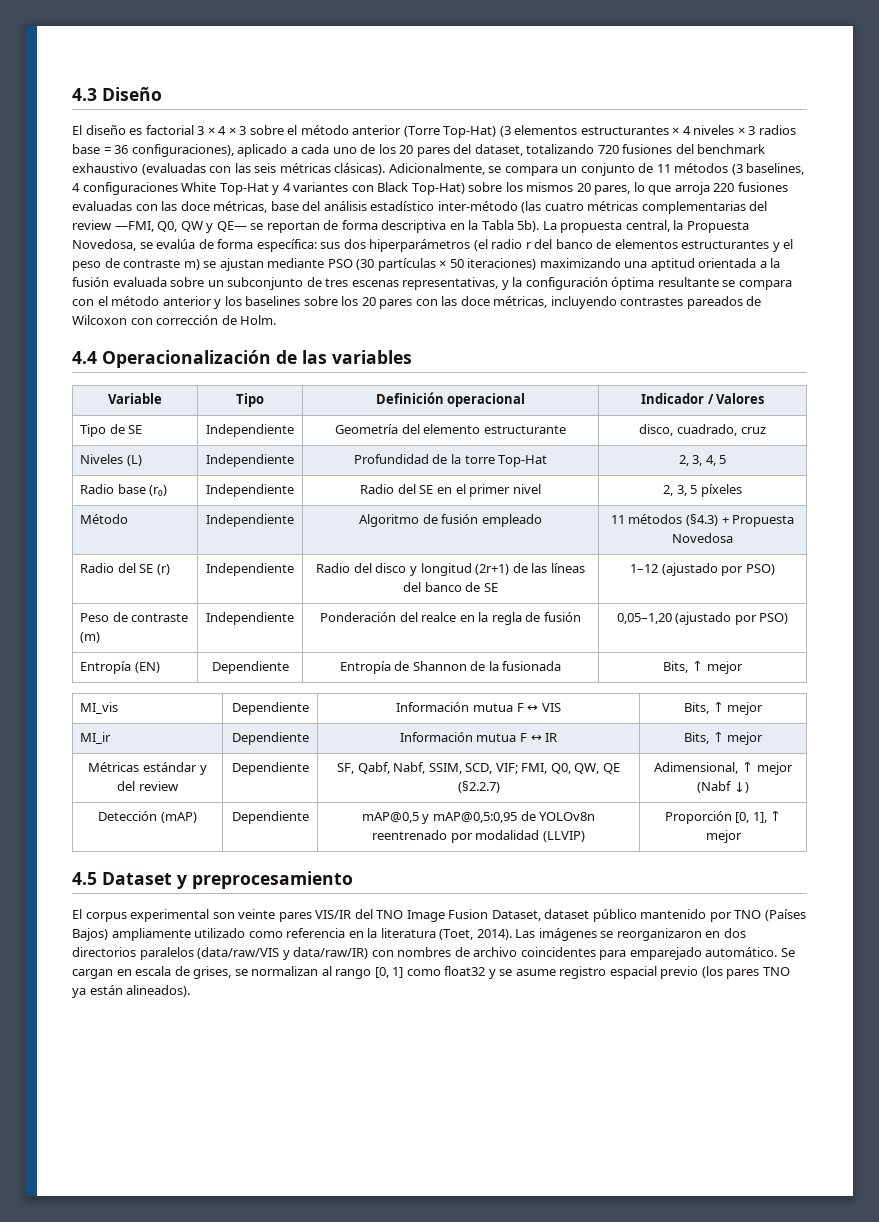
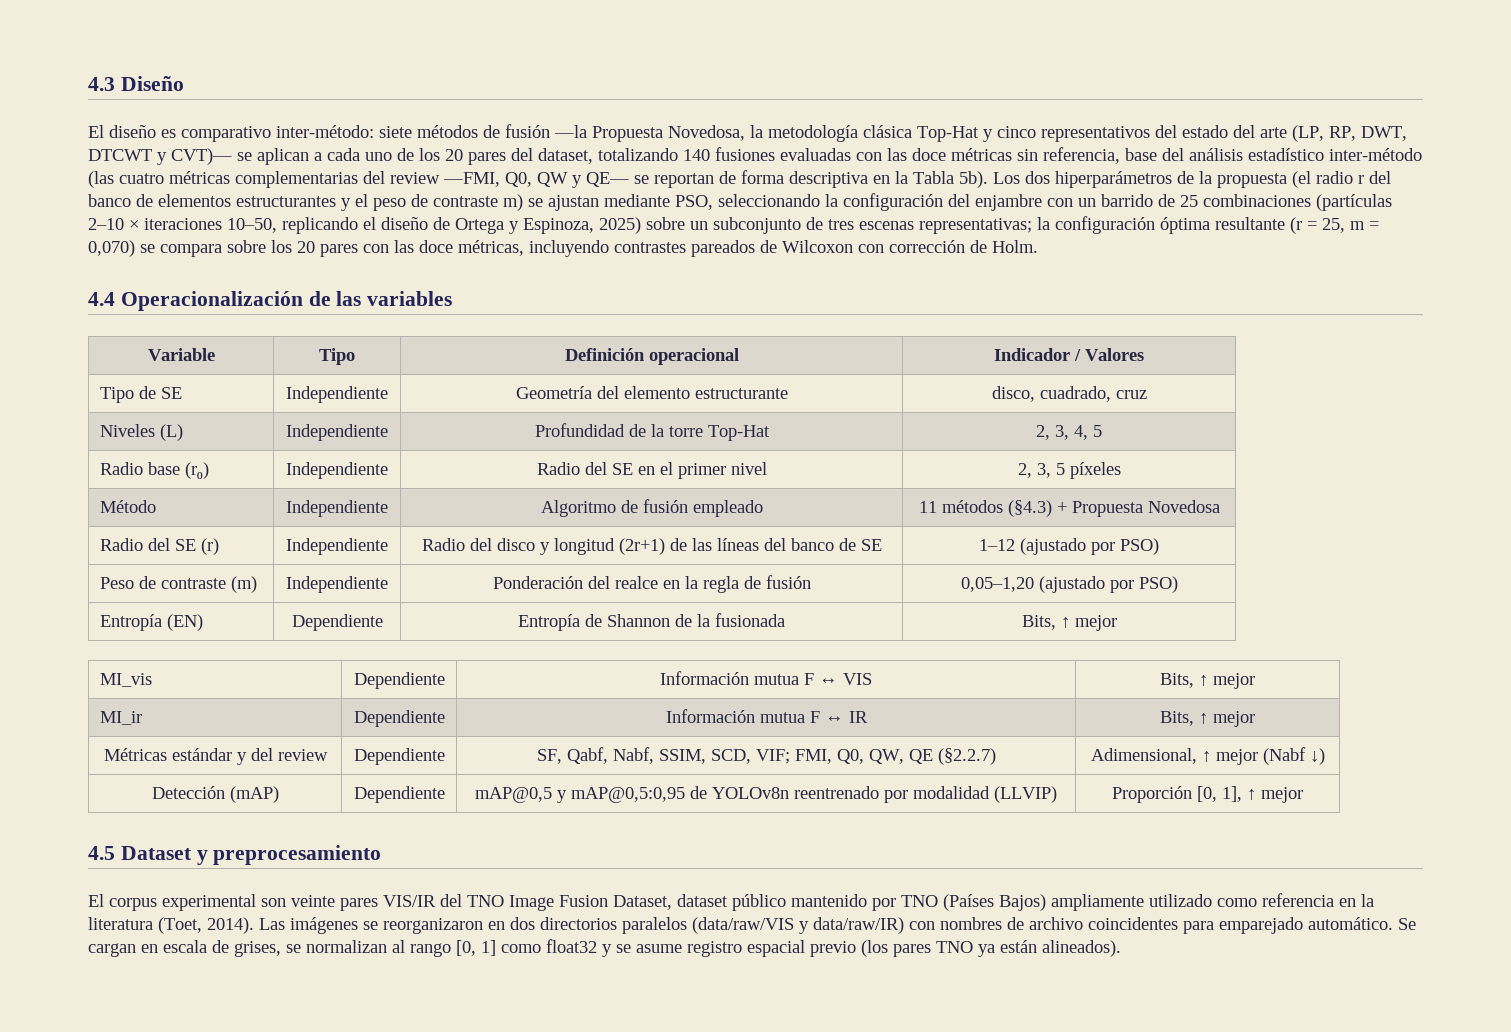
[145,125,796,138] [72,144,288,157] factorial 3 × 4 × 3 sobre el método anterior (Torre Top-Hat) (3 elementos estructurantes × 4 niveles × 3 radios base = 36 configuraciones), aplicado -> [181,124,1407,142] [88,148,309,165] comparativo inter-método: siete métodos de fusión —la Propuesta Novedosa, la metodología clásica Top-Hat y cinco representativos del estado del arte (LP, RP, DWT, DTCWT y CVT)— se aplican
[597,144,766,154] [72,163,805,176] [72,182,735,195] 720 fusiones del benchmark exhaustivo (evaluadas con las seis métricas clásicas). Adicionalmente, se compara un conjunto de 11 métodos (3 baselines, 4 configuraciones White Top-Hat y 4 variantes con Black Top-Hat) sobre los mismos 20 pares, lo que arroja 220 -> [683,149,710,161] 140
[213,201,268,213] métricas, -> [951,147,1120,164] métricas sin referencia,
[542,220,749,233] [72,239,471,252] La propuesta central, la Propuesta Novedosa, se evalúa de forma específica: sus dos hiperparámetros -> [993,171,1287,188] Los dos hiperparámetros de la propuesta
[327,258,781,271] [72,277,167,287] PSO (30 partículas × 50 iteraciones) maximizando una aptitud orientada a la fusión evaluada -> [675,193,1392,211] [88,217,641,234] PSO, seleccionando la configuración del enjambre con un barrido de 25 combinaciones (partículas 2–10 × iteraciones 10–50, replicando el diseño de Ortega y Espinoza, 2025)
[402,277,509,290] representativas, y -> [919,218,1032,234] representativas;
[722,280,792,290] [72,296,301,309] se compara con el método anterior y los baselines -> [1290,217,1379,234] [88,240,222,257] (r = 25, m = 0,070) se compara

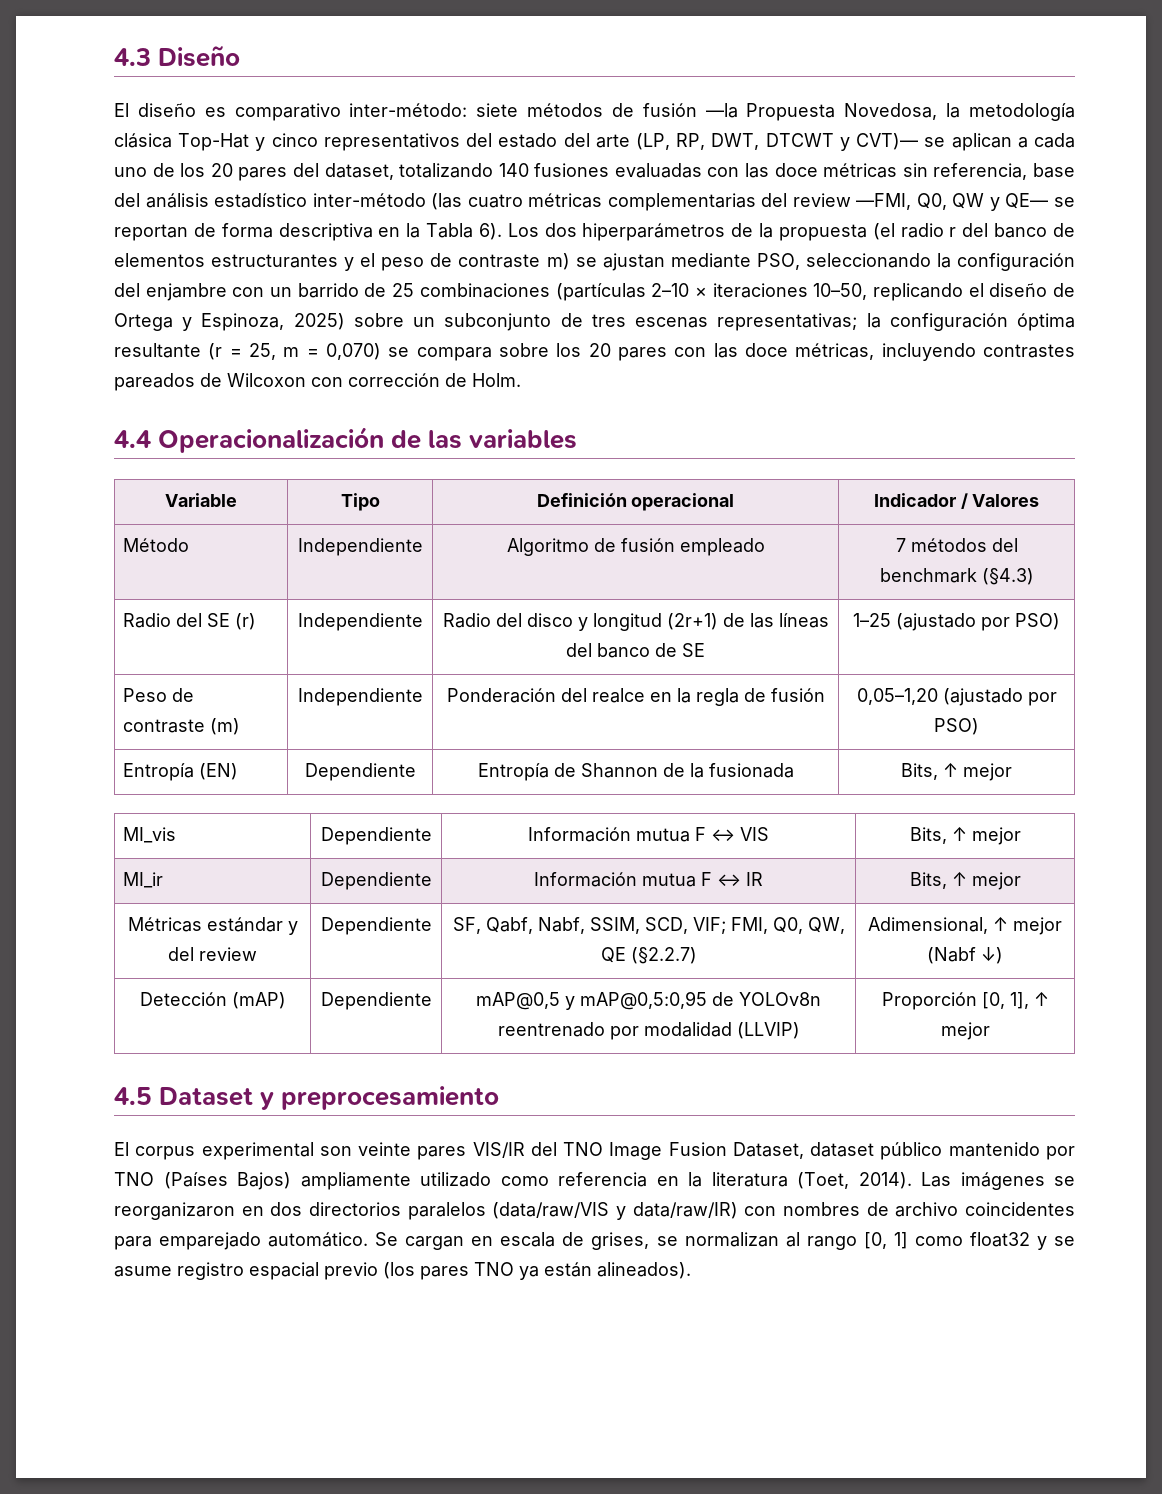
[959,171,988,188] 5b). -> [478,223,502,240] 6).
[99,386,182,403] [286,386,388,403] [515,386,788,399] [991,386,1147,402] [99,424,183,441] [286,424,388,441] [534,423,770,441] [1036,425,1102,440] [99,462,209,479] [286,462,388,479] [536,462,767,479] [1017,462,1121,479] // Tipo de SE | Independiente | Geometría del elemento estructurante | disco, cuadrado, cruz // Niveles (L) | Independiente | Profundidad de la torre Top-Hat | 2, 3, 4, 5 // Radio base (r₀) | Independiente | Radio del SE en el primer nivel | 2, 3, 5 píxeles -> (1040, 500) none
[918,500,1220,517] 11 métodos (§4.3) + Propuesta Novedosa -> [895,538,1018,552] [879,568,1034,585] 7 métodos del benchmark (§4.3)
[979,539,1015,551] 1–12 -> [853,613,891,627] 1–25

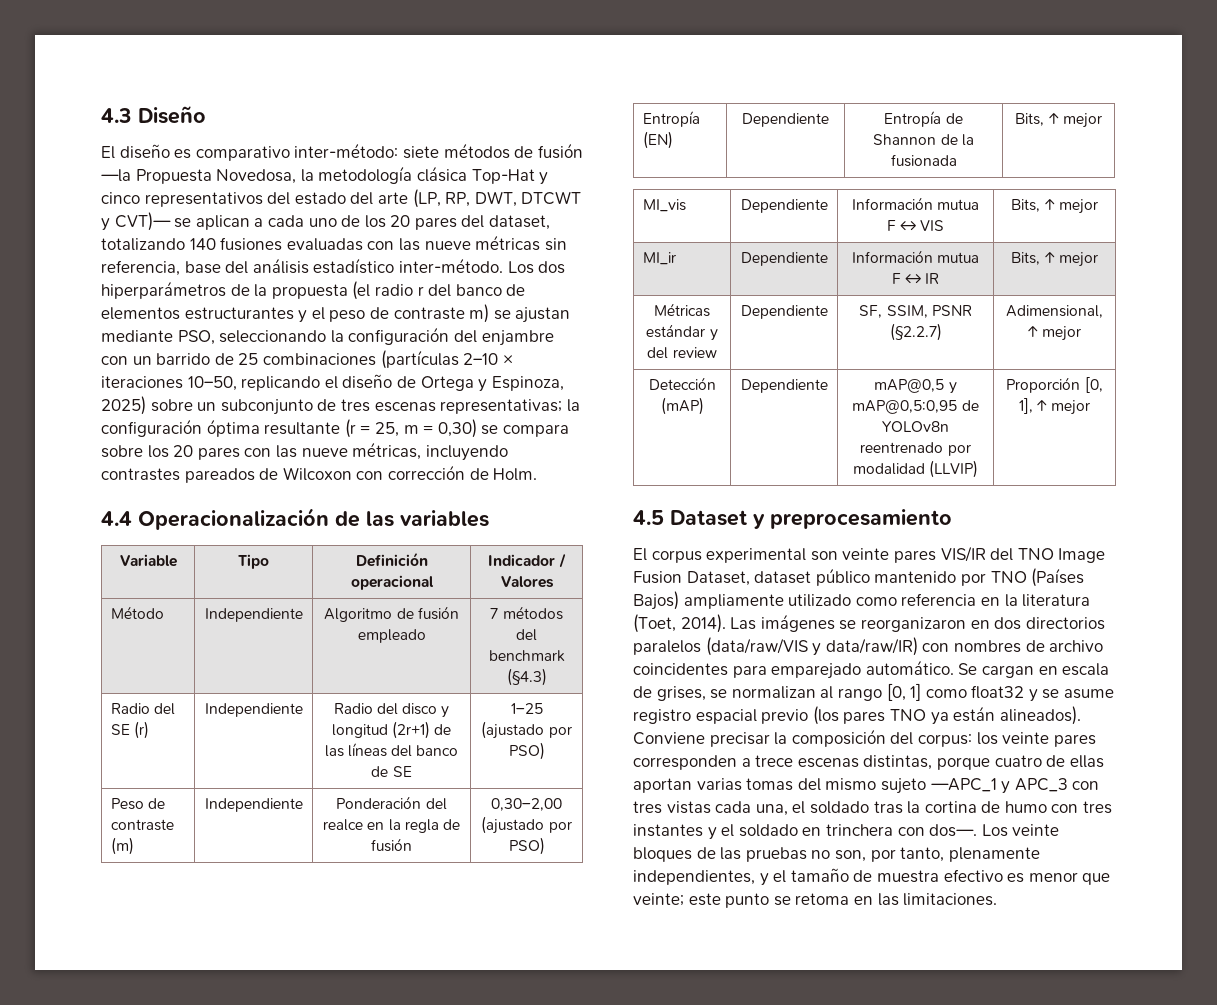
[774,163,818,177] doce -> [424,241,471,250] nueve
[312,193,1075,211] [114,223,502,241] inter-método (las cuatro métricas complementarias del review —FMI, Q0, QW y QE— se reportan de forma descriptiva en la Tabla 6). -> [398,258,503,273] inter-método.
[326,343,381,360] 0,070) -> [437,419,477,438] 0,30)
[745,343,788,357] doce -> [301,448,348,457] nueve
[856,688,938,705] 0,05–1,20 -> [491,798,562,811] 0,30–2,00
[485,917,845,934] [600,947,626,963] Qabf, Nabf, SSIM, SCD, VIF; FMI, Q0, QW, QE -> [886,305,972,318] SSIM, PSNR
[927,947,1003,964] (Nabf ↓) -> (1082, 333) none
(691, 1270) none -> [633,729,1096,747] [633,755,1104,770] [633,778,1100,794] [633,801,1113,816] [633,824,1060,840] [633,847,1040,862] [633,868,1111,886] [633,893,998,908] Conviene precisar la composición del corpus: los veinte pares corresponden a trece escenas distintas, porque cuatro de ellas aportan varias tomas del mismo sujeto —APC_1 y APC_3 con tres vistas cada una, el soldado tras la cortina de humo con tres instantes y el soldado en trinchera con dos—. Los veinte bloques de las pruebas no son, por tanto, plenamente independientes, y el tamaño de muestra efectivo es menor que veinte; este punto se retoma en las limitaciones.

